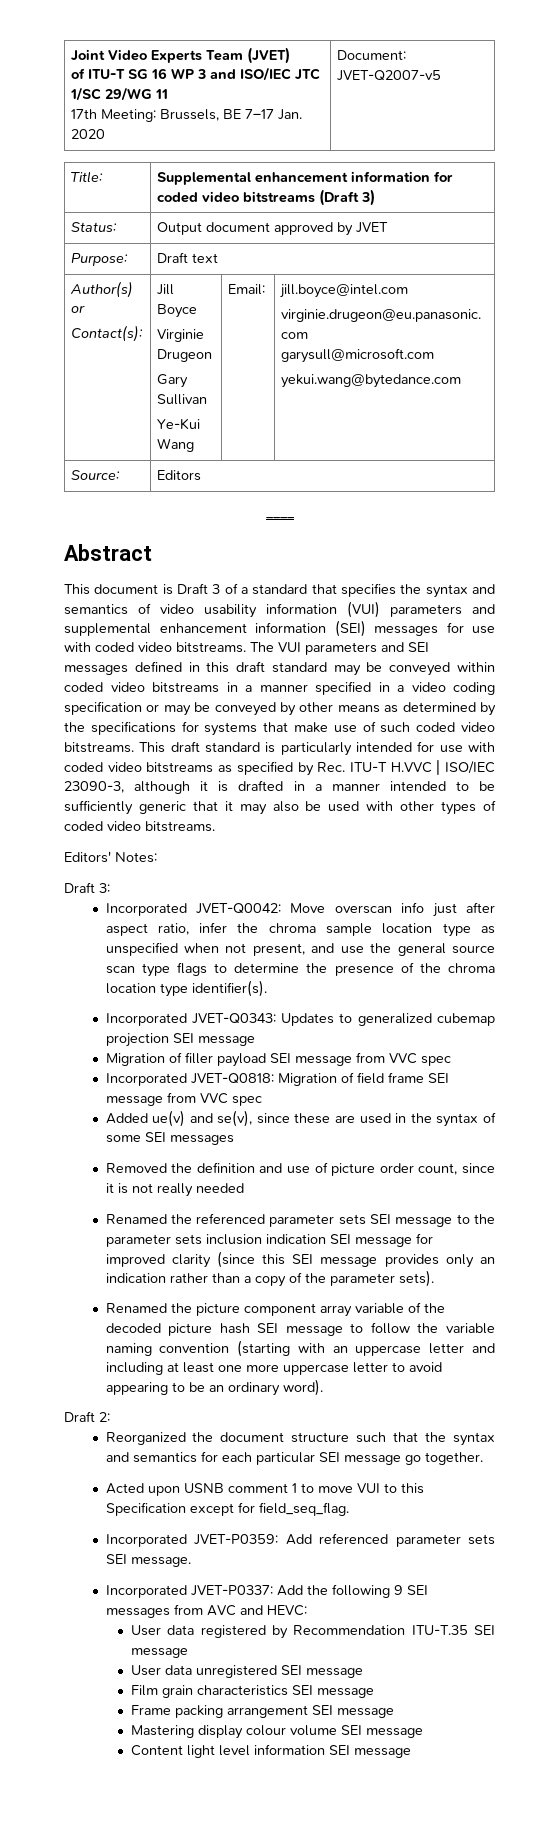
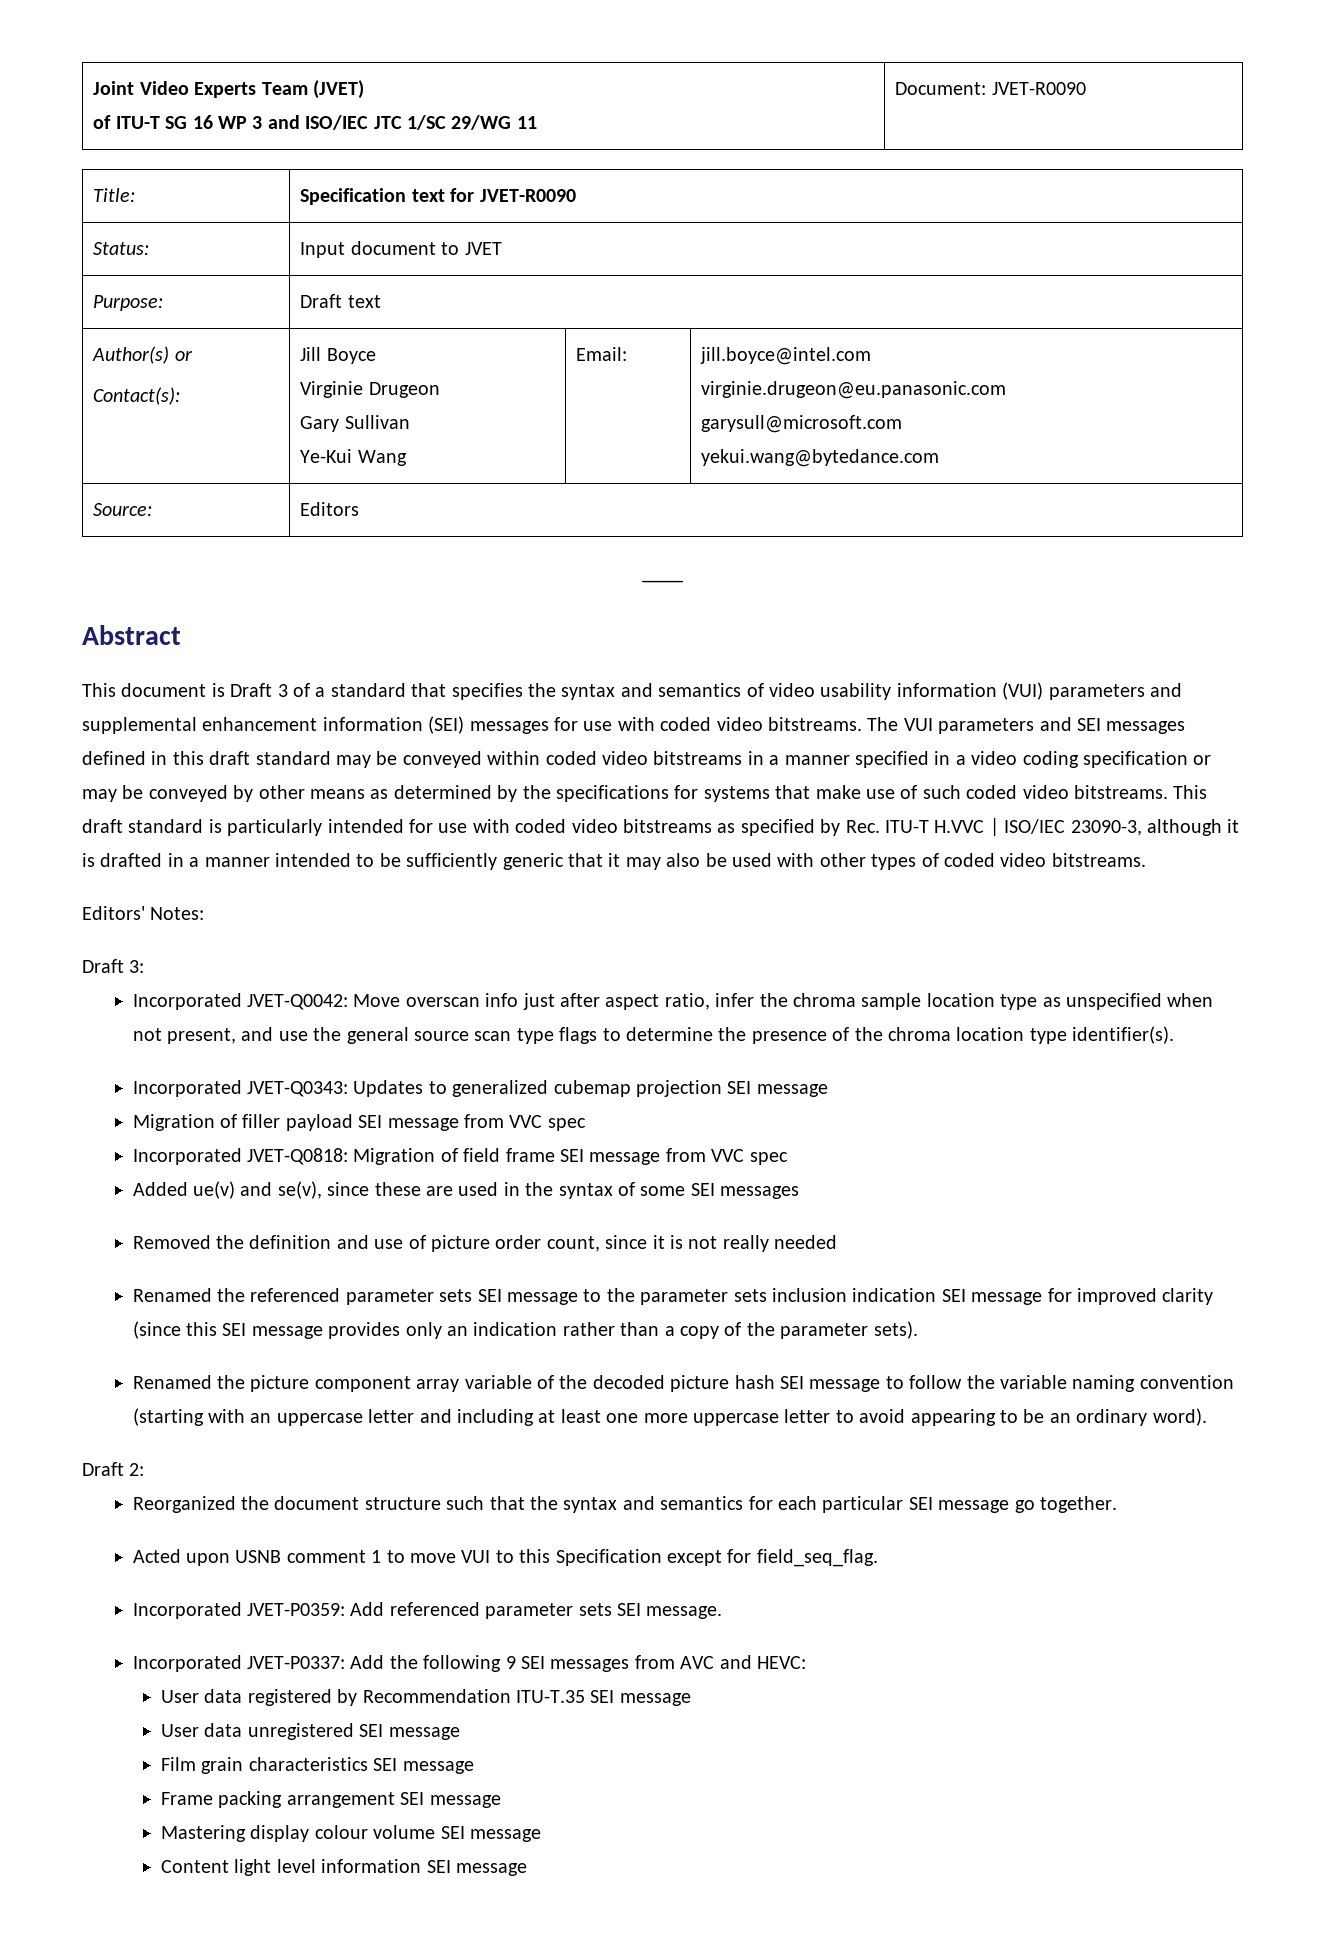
[71,109,303,122] [71,129,106,139] // 17th Meeting: Brussels, BE 7–17 Jan. 2020 -> (537, 122) none
[337,70,442,81] JVET-Q2007-v5 -> [991,82,1086,95] JVET-R0090
[157,171,454,185] [157,189,376,206] [71,222,118,232] [157,222,354,236] Supplemental enhancement information for coded video bitstreams (Draft 3) // Status: | Output document approved by -> [300,188,576,205] [93,242,150,255] [300,241,460,258] Specification text for JVET-R0090 // Status: | Input document to

